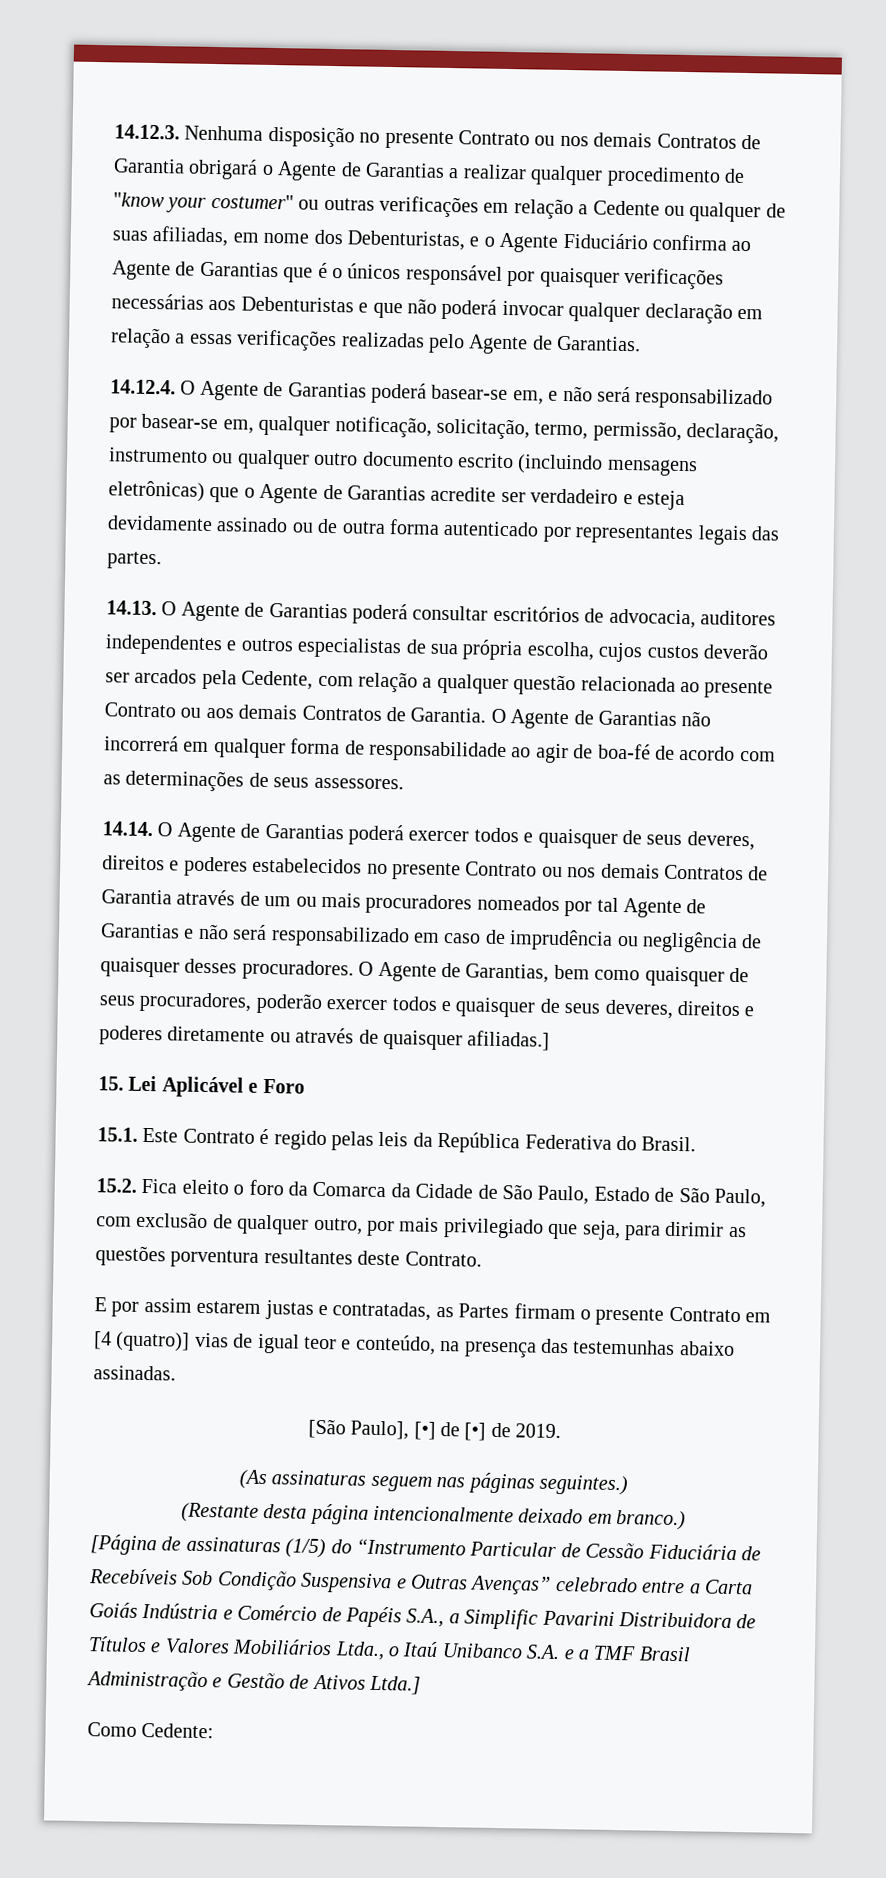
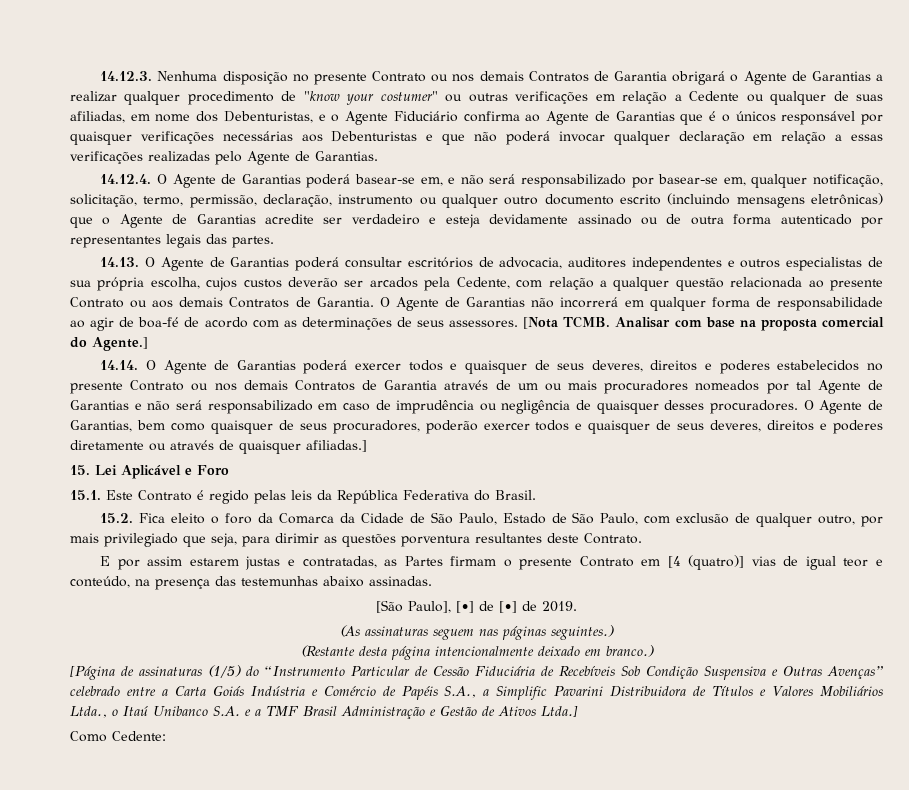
(404, 783) none -> [523,316,884,331] [70,337,148,351] [Nota TCMB. Analisar com base na proposta comercial do Agente.]

